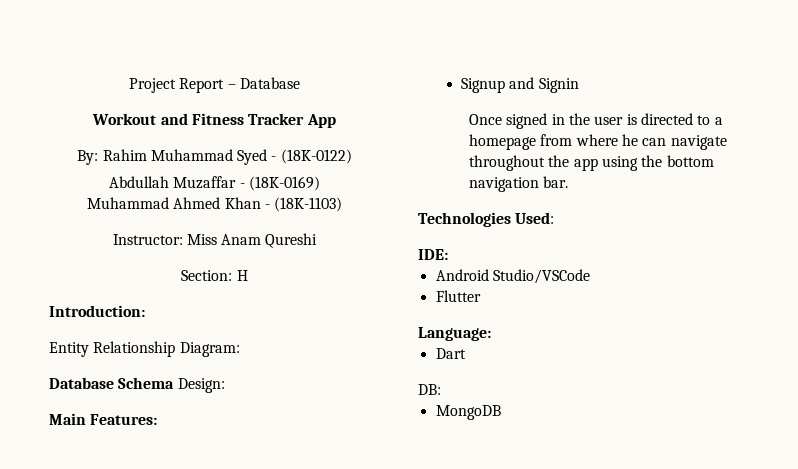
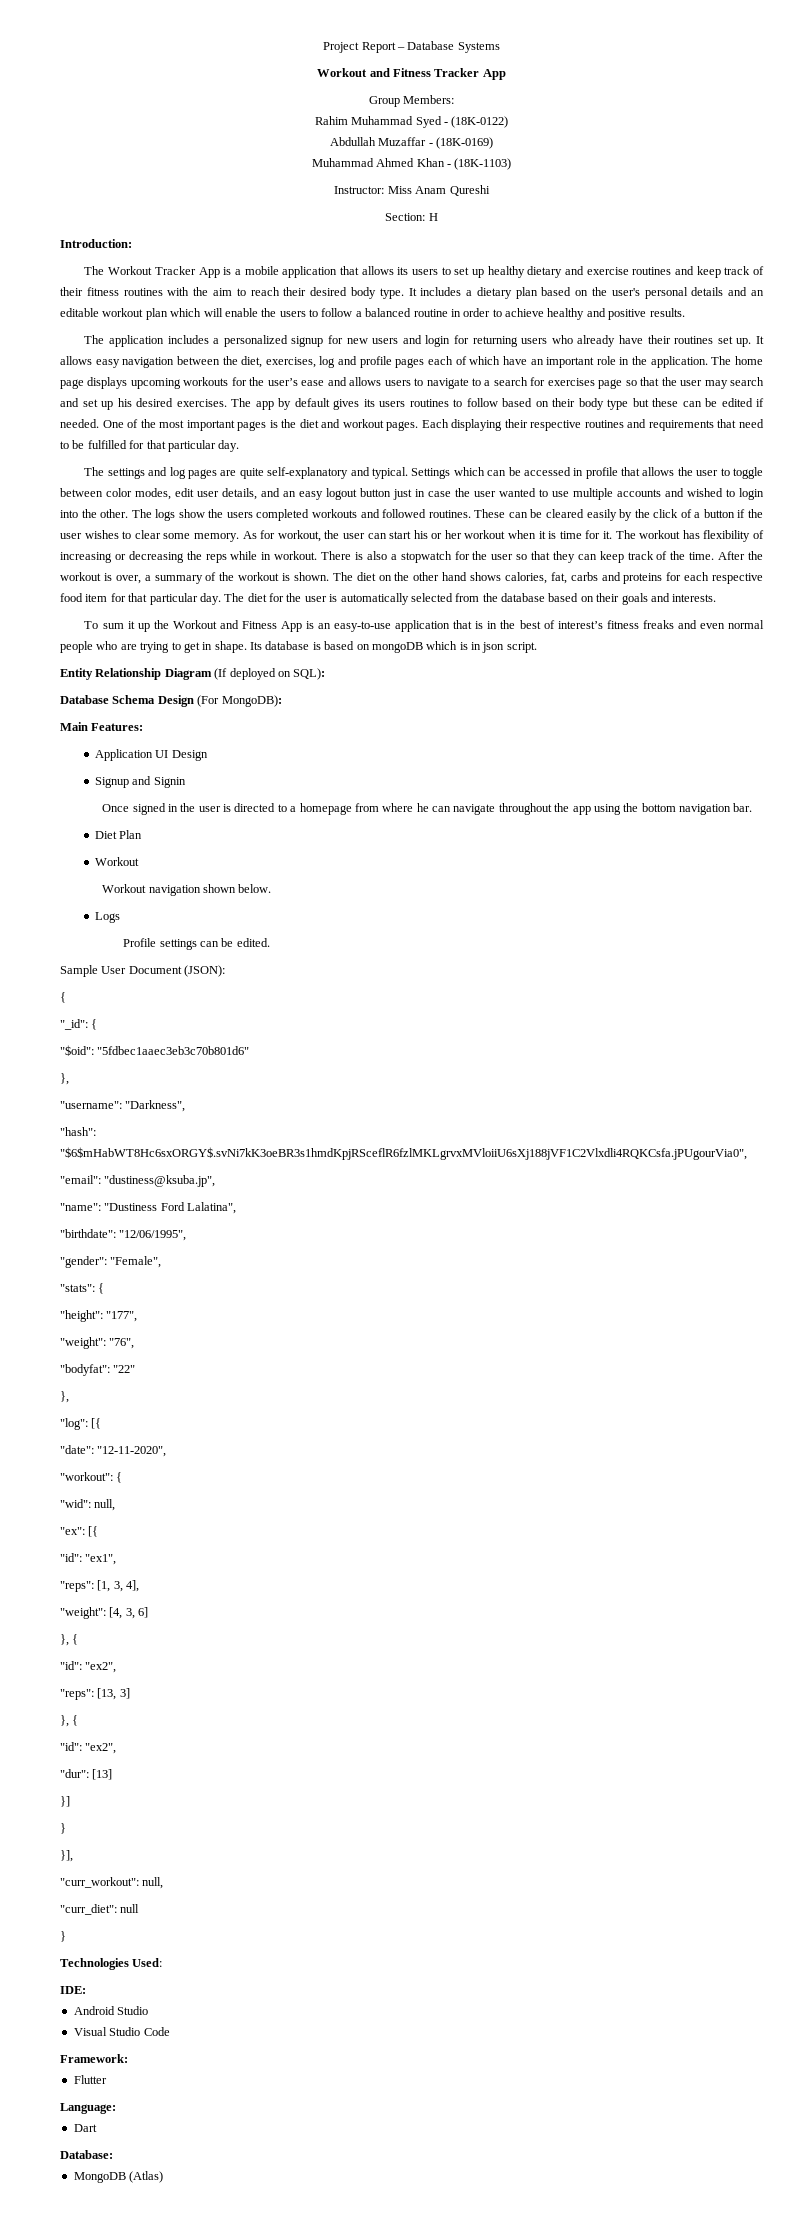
(300, 83) none -> [457,42,500,53] Systems
[77,150,99,165] By: -> [368,95,455,107] Group Members: //
[49,341,240,357] Entity Relationship Diagram: -> [84,266,765,278] [60,287,764,299] [60,308,685,320] [84,335,764,347] [60,356,763,368] [60,377,765,389] [60,398,764,410] [60,419,764,431] [60,440,240,452] [84,467,764,479] [60,488,764,500] [60,509,763,521] [60,530,765,542] [60,551,763,563] [60,572,763,584] [60,593,717,605] [84,620,764,632] [60,641,537,653] [60,668,326,680] The Workout Tracker App is a mobile application that allows its users to set up healthy dietary and exercise routines and keep track of their fitness routines with the aim to reach their desired body type. It includes a dietary plan based on the user's personal details and an editable workout plan which will enable the users to follow a balanced routine in order to achieve healthy and positive results. // The application includes a personalized signup for new users and login for returning users who already have their routines set up. It allows easy navigation between the diet, exercises, log and profile pages each of which have an important role in the application. The home page displays upcoming workouts for the user’s ease and allows users to navigate to a search for exercises page so that the user may search and set up his desired exercises. The app by default gives its users routines to follow based on their body type but these can be edited if needed. One of the most important pages is the diet and workout pages. Each displaying their respective routines and requirements that need to be fulfilled for that particular day. // The settings and log pages are quite self-explanatory and typical. Settings which can be accessed in profile that allows the user to toggle between color modes, edit user details, and an easy logout button just in case the user wanted to use multiple accounts and wished to login into the other. The logs show the users completed workouts and followed routines. These can be cleared easily by the click of a button if the user wishes to clear some memory. As for workout, the user can start his or her workout when it is time for it. The workout has flexibility of increasing or decreasing the reps while in workout. There is also a stopwatch for the user so that they can keep track of the time. After the workout is over, a summary of the workout is shown. The diet on the other hand shows calories, fat, carbs and proteins for each respective food item for that particular day. The diet for the user is automatically selected from the database based on their goals and interests. // To sum it up the Workout and Fitness App is an easy-to-use application that is in the best of interest’s fitness freaks and even normal people who are trying to get in shape. Its database is based on mongoDB which is in json script. // Entity Relationship Diagram (If deployed on SQL):
[177,378,225,393] Design: -> [157,695,282,707] Design (For MongoDB):
(158, 419) none -> [94,749,208,761] // Application UI Design
(569, 182) none -> [94,830,143,839] [94,857,139,866] [102,884,272,896] [94,912,120,923] [123,938,270,950] [60,965,226,977] [60,992,66,1003] [60,1019,98,1030] [60,1045,250,1056] [60,1073,69,1085] [60,1100,186,1112] [60,1127,96,1136] [60,1147,747,1160] [60,1175,216,1187] [60,1202,237,1214] [60,1229,187,1241] [60,1256,162,1268] [60,1283,105,1294] [60,1310,138,1322] [60,1337,135,1349] [60,1364,136,1376] [60,1391,69,1403] [60,1418,102,1430] [60,1445,167,1457] [60,1472,123,1483] [60,1499,116,1511] [60,1526,99,1537] [60,1553,117,1565] [60,1580,140,1592] [60,1607,149,1619] [60,1634,79,1646] [60,1661,117,1673] [60,1688,130,1700] [60,1715,79,1727] [60,1742,117,1754] [60,1769,113,1780] [60,1796,70,1807] [60,1823,66,1834] [60,1850,73,1862] [60,1877,164,1889] [60,1904,140,1915] [60,1931,66,1942] // Diet Plan // Workout // Workout navigation shown below. // Logs // Profile settings can be edited. // Sample User Document (JSON): // { // "_id": { // "$oid": "5fdbec1aaec3eb3c70b801d6" // }, // "username": "Darkness", // "hash": "$6$mHabWT8Hc6sxORGY$.svNi7kK3oeBR3s1hmdKpjRSceflR6fzlMKLgrvxMVloiiU6sXj188jVF1C2Vlxdli4RQKCsfa.jPUgourVia0", // "email": "dustiness@ksuba.jp", // "name": "Dustiness Ford Lalatina", // "birthdate": "12/06/1995", // "gender": "Female", // "stats": { // "height": "177", // "weight": "76", // "bodyfat": "22" // }, // "log": [{ // "date": "12-11-2020", // "workout": { // "wid": null, // "ex": [{ // "id": "ex1", // "reps": [1, 3, 4], // "weight": [4, 3, 6] // }, { // "id": "ex2", // "reps": [13, 3] // }, { // "id": "ex2", // "dur": [13] // }] // } // }], // "curr_workout": null, // "curr_diet": null // }
[492,269,590,284] Studio/VSCode -> [117,2006,149,2015] [73,2027,170,2036] [60,2054,128,2063] Studio // Visual Studio Code // Framework:
[418,384,441,395] DB: -> [60,2150,113,2159] Database:
(501, 412) none -> [129,2171,164,2183] (Atlas)

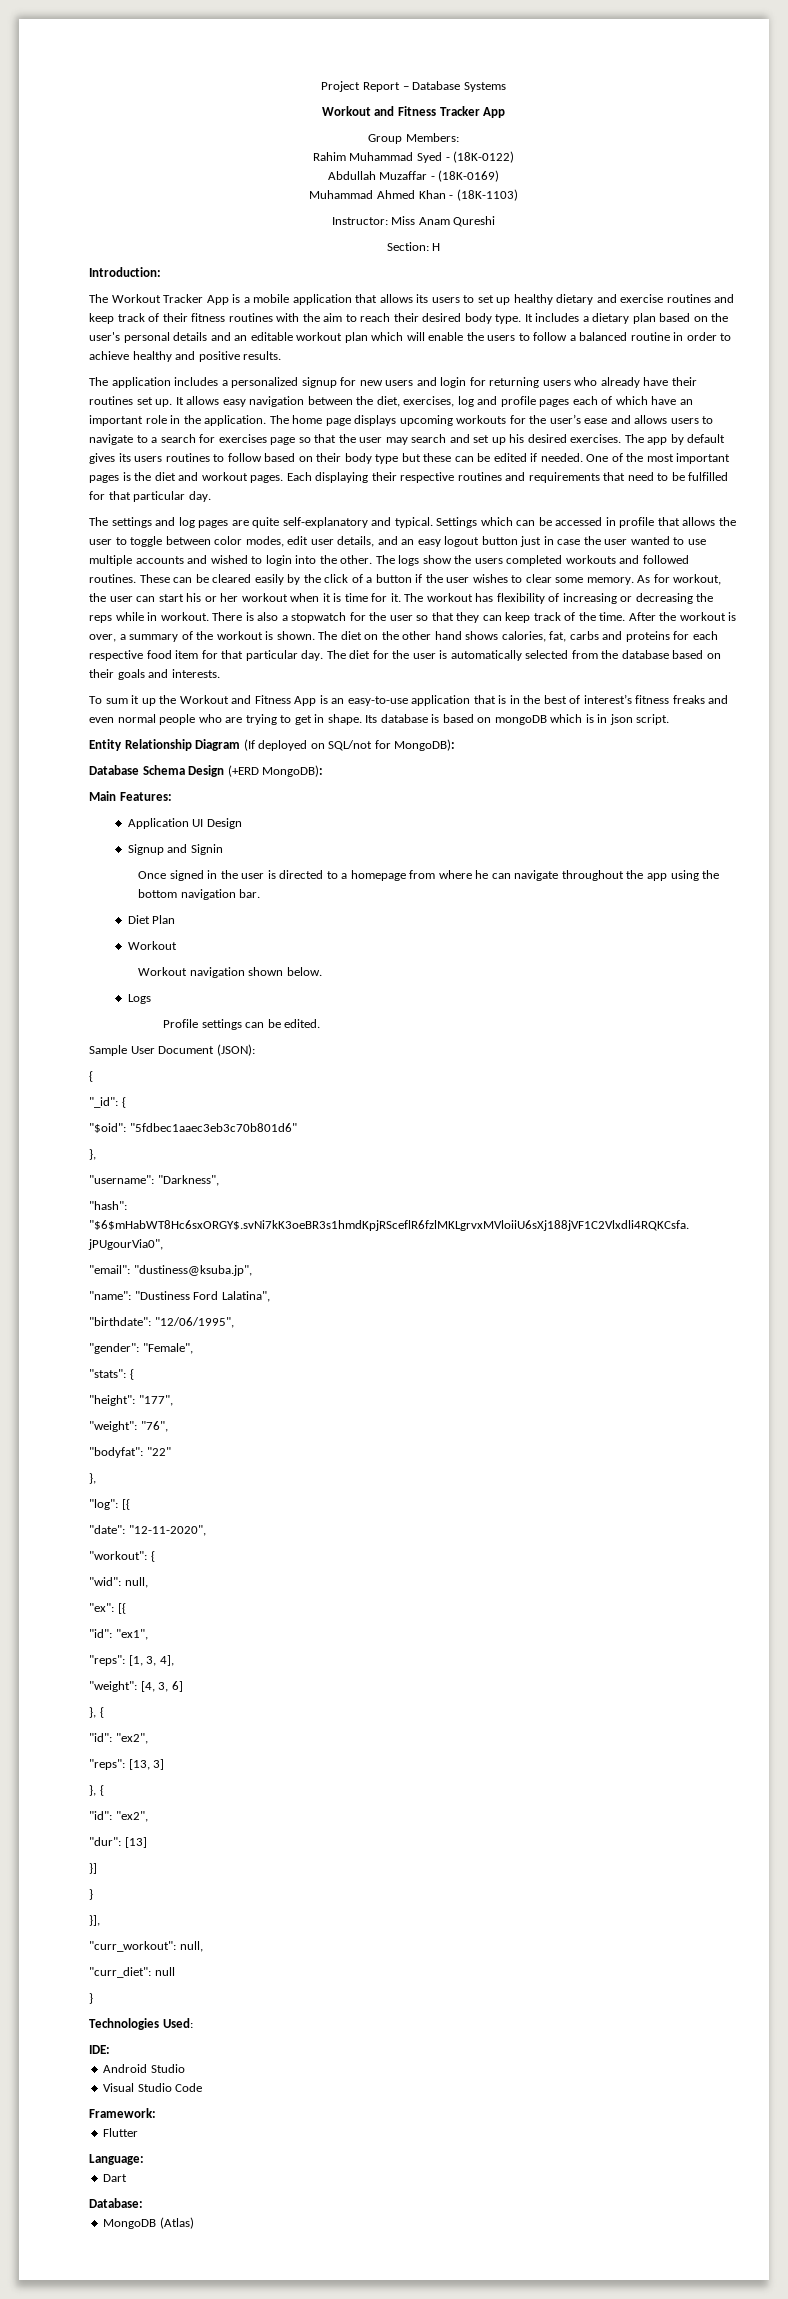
[293,668,326,680] SQL): -> [328,739,456,751] SQL/not for MongoDB):
[197,695,220,707] (For -> [227,765,259,777] (+ERD

